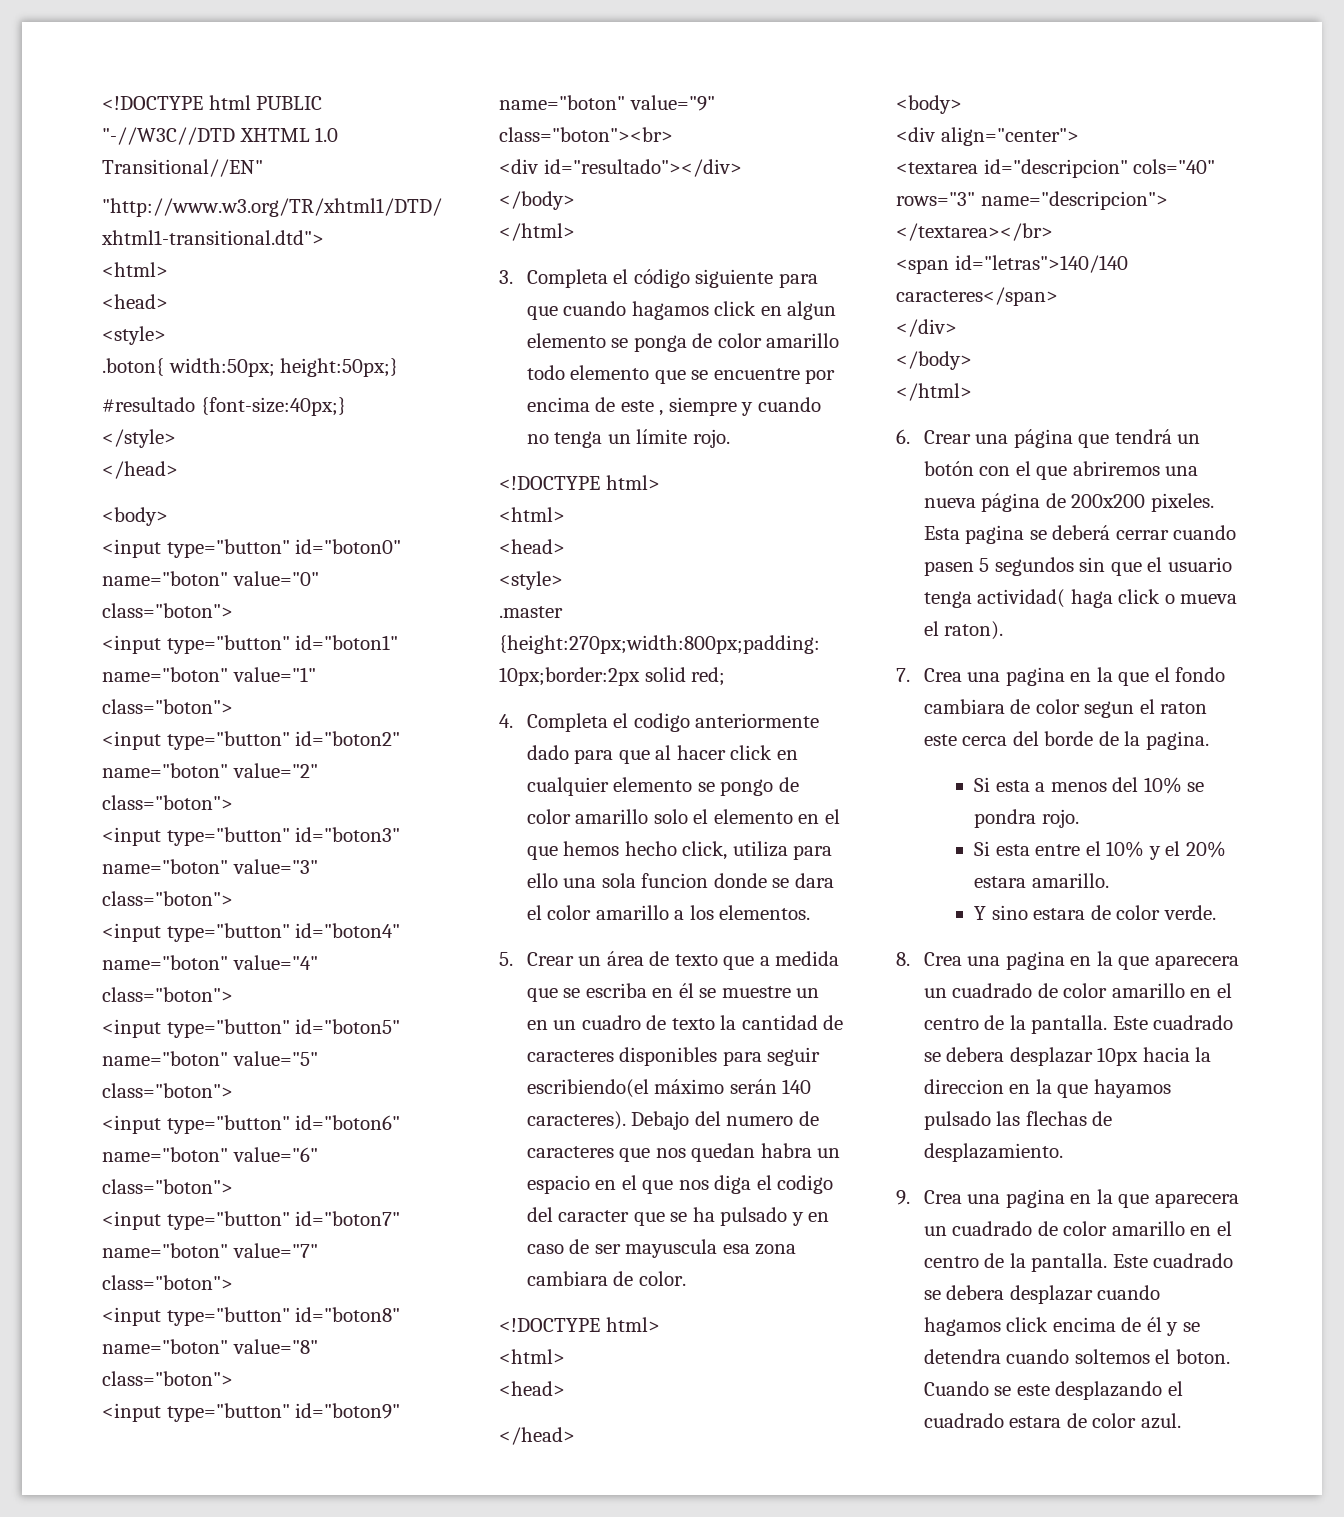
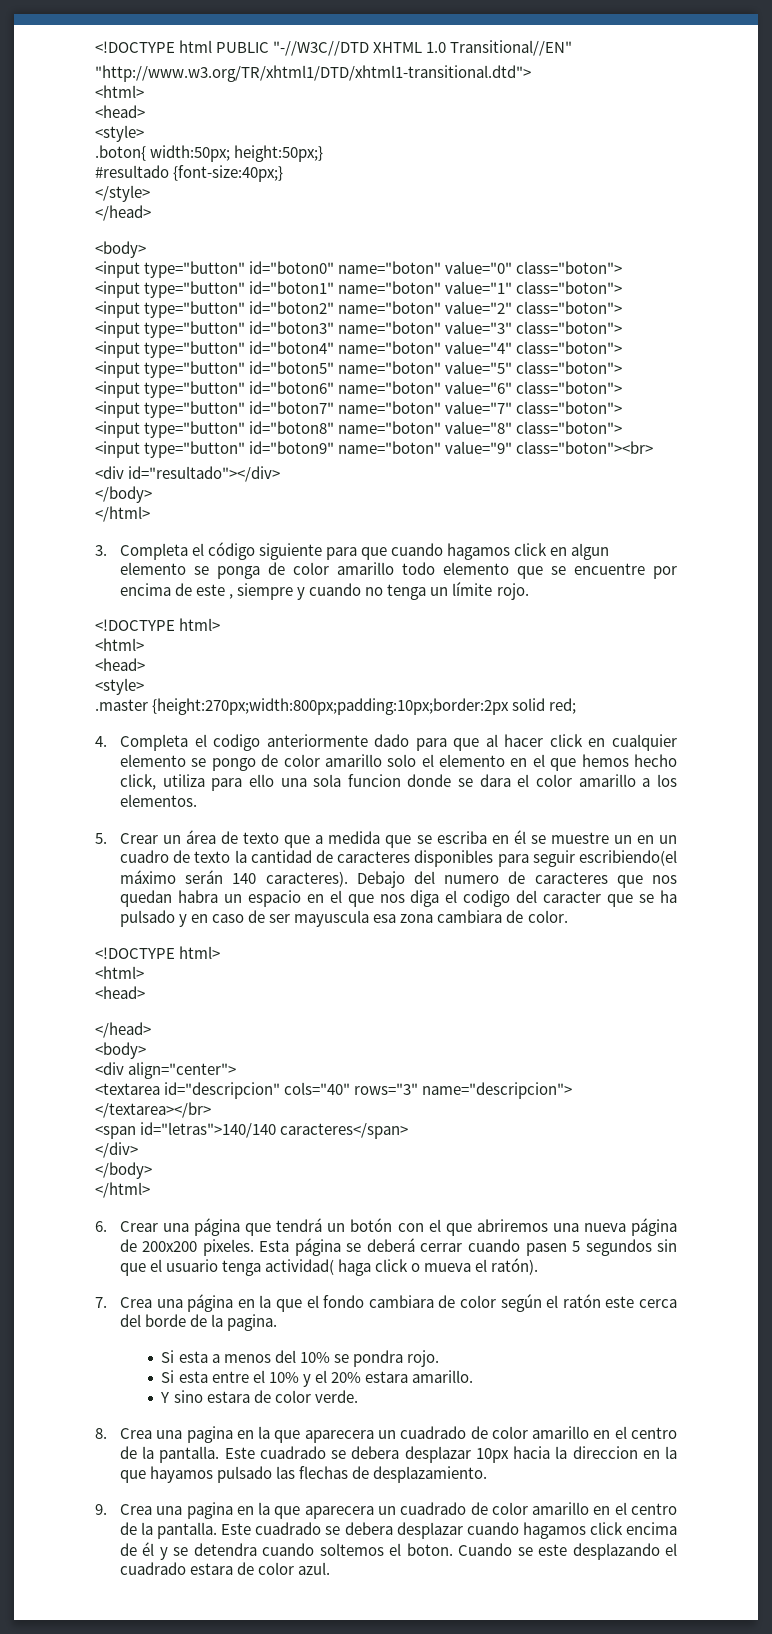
[965,525,1025,544] pagina -> [294,1238,341,1256] página
[944,621,1004,640] raton). -> [491,1258,539,1275] ratón).
[1005,667,1065,686] pagina -> [187,1294,234,1312] página
[1084,699,1208,718] segun el raton -> [500,1294,601,1312] según el ratón

